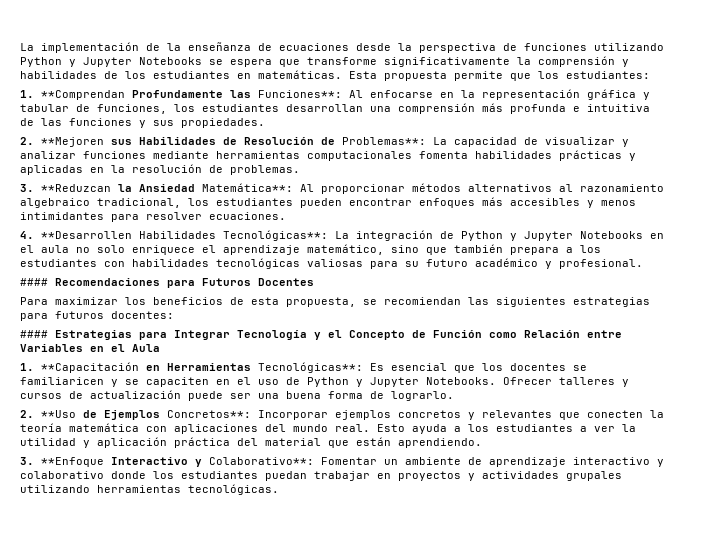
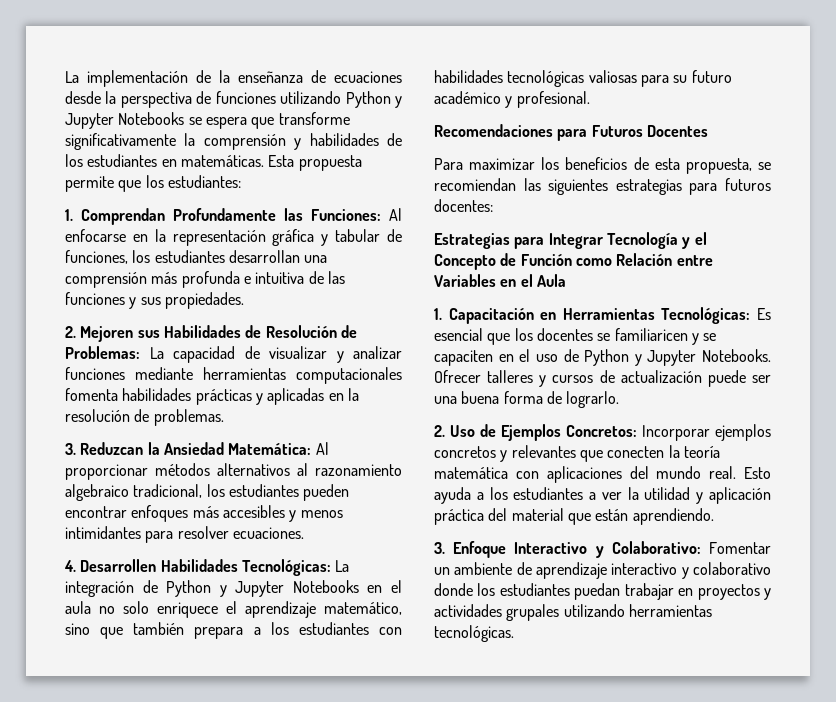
[41,90,125,100] **Comprendan -> [81,208,166,225] Comprendan
[258,90,342,98] Funciones**: -> [311,209,382,221] Funciones:
[41,137,104,147] **Mejoren -> [80,326,134,342] Mejoren
[342,137,426,145] Problemas**: -> [65,346,140,359] Problemas:
[41,184,111,192] **Reduzcan -> [80,442,144,455] Reduzcan
[202,183,293,192] Matemática**: -> [228,443,312,455] Matemática:
[41,230,328,241] **Desarrollen Habilidades Tecnológicas**: -> [80,559,331,576] Desarrollen Habilidades Tecnológicas:
[20,278,48,286] #### -> (590, 99) none
[20,330,48,338] #### -> (493, 205) none
[41,362,139,373] **Capacitación -> [448,308,534,324] Capacitación
[258,362,363,373] Tecnológicas**: -> [661,307,751,324] Tecnológicas:
[41,410,76,418] **Uso -> [450,425,475,437] Uso
[167,410,251,418] Concretos**: -> [566,425,637,437] Concretos:
[41,457,104,467] **Enfoque -> [453,541,507,558] Enfoque
[209,457,314,465] Colaborativo**: -> [611,541,701,554] Colaborativo:

